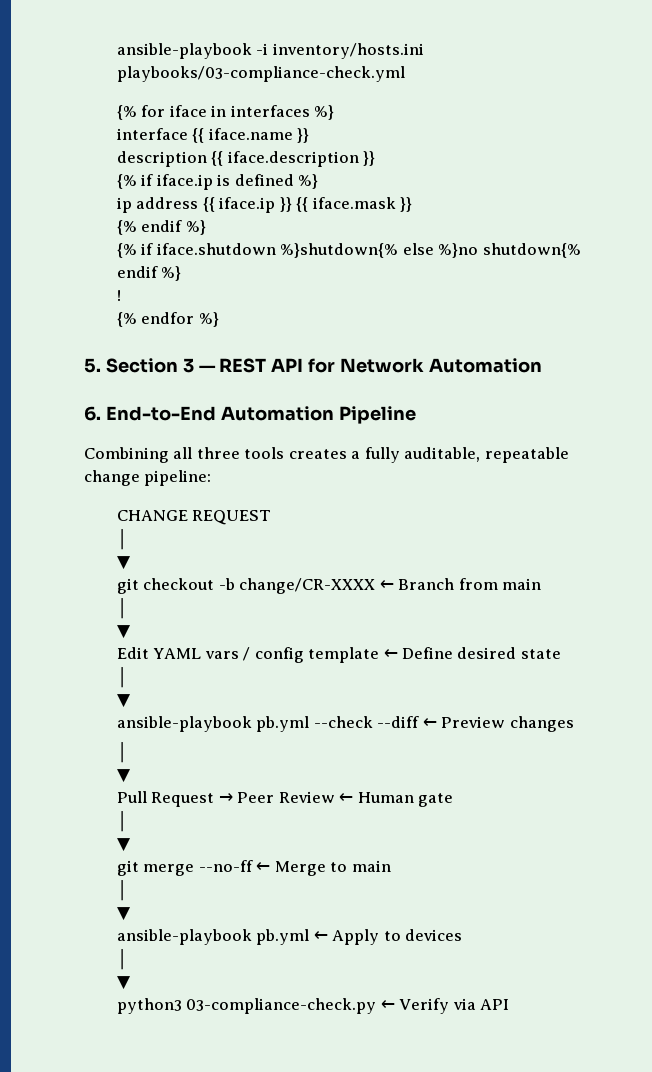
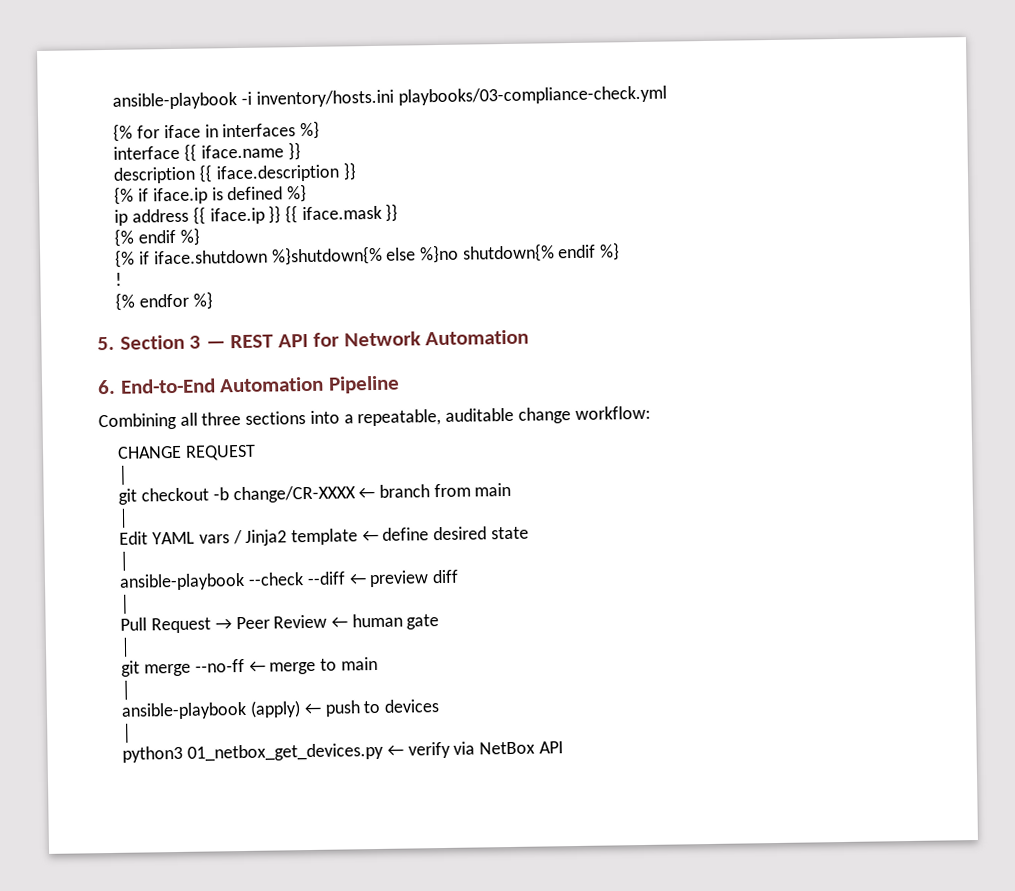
[244,447,569,463] [84,470,212,486] tools creates a fully auditable, repeatable change pipeline: -> [245,405,651,427] sections into a repeatable, auditable change workflow:
[116,556,131,570] // ▼ -> (129, 475) none
[398,578,455,590] Branch -> [378,484,430,498] branch
[116,625,131,639] // ▼ -> (130, 518) none
[254,647,304,663] config -> [245,529,288,546] Jinja2
[401,647,453,659] Define -> [382,527,430,541] define
[116,694,131,708] [116,716,310,732] // ▼ // ansible-playbook pb.yml -> [119,572,246,591] // ansible-playbook
[441,716,574,732] [116,742,127,763] [116,769,131,783] Preview changes // │ // ▼ -> [369,569,459,588] [120,594,131,614] preview diff // │
[357,792,414,803] Human -> [351,613,403,628] human
[116,838,131,852] // ▼ -> (132, 647) none
[274,861,326,876] Merge -> [269,661,317,675] merge
[116,907,131,921] [116,929,380,945] // ▼ // ansible-playbook pb.yml ← Apply -> [121,700,361,720] // ansible-playbook (apply) ← push
[116,976,131,990] // ▼ -> (133, 733) none
[186,998,476,1014] 03-compliance-check.py ← Verify via -> [187,741,535,762] 01_netbox_get_devices.py ← verify via NetBox

